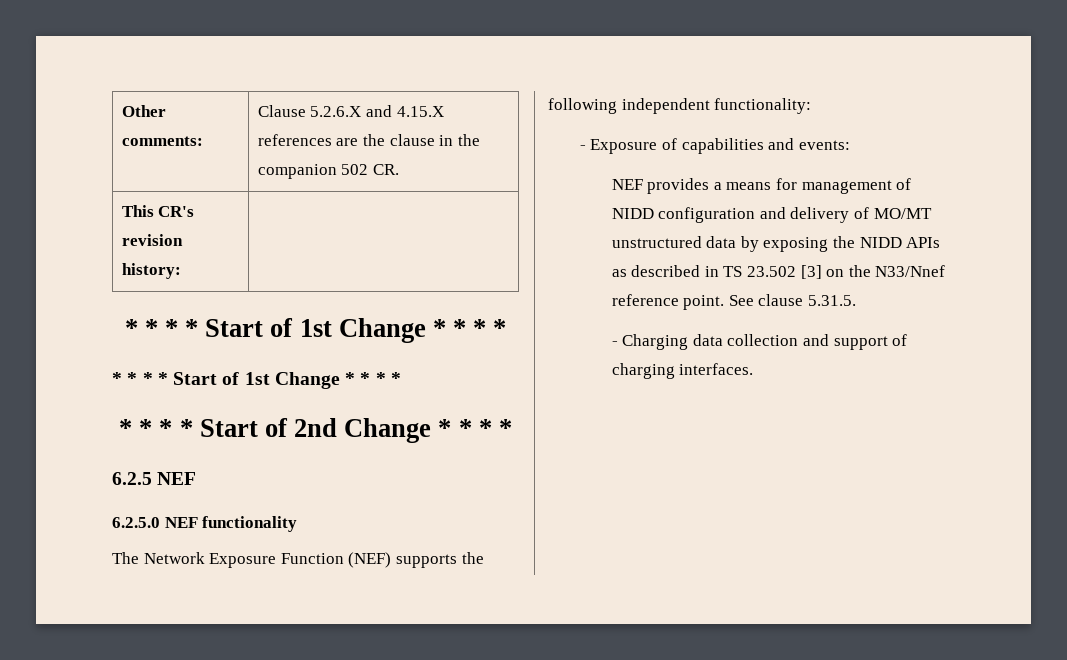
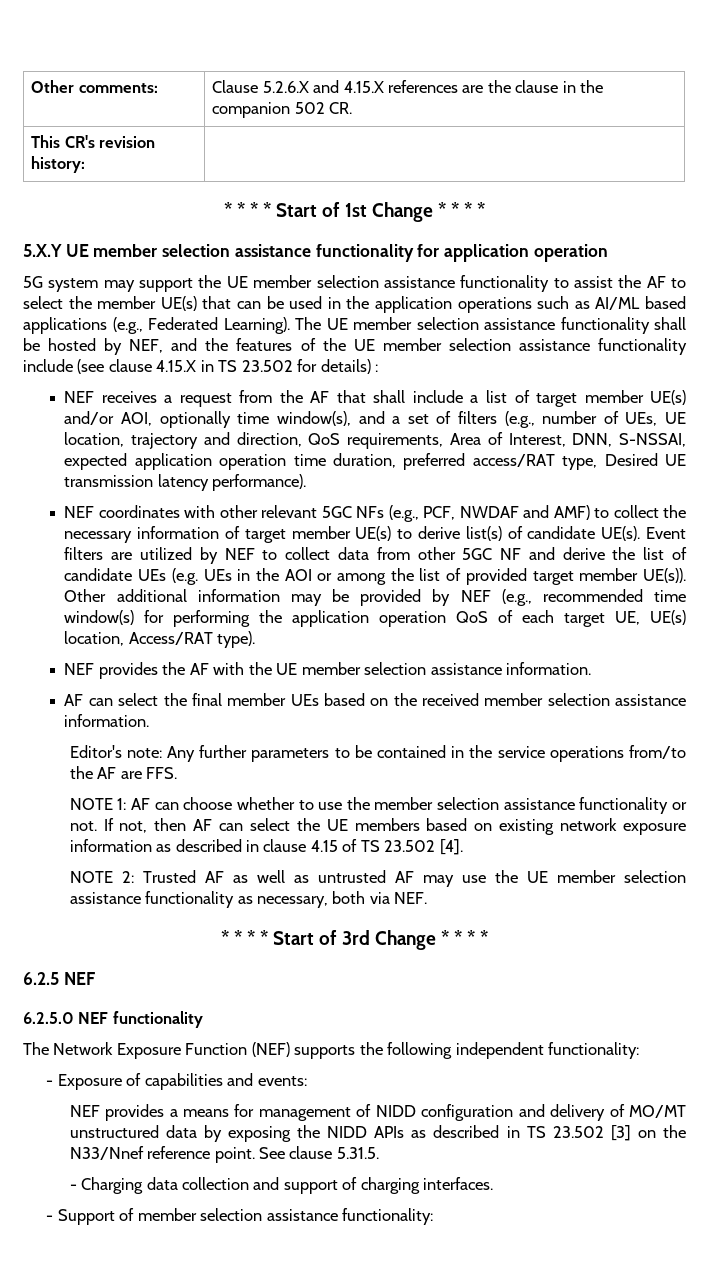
[112,372,401,389] [119,418,338,437] * * * * Start of 1st Change * * * * // * * * * Start of 2nd -> [23,244,608,262] [23,275,687,292] [23,296,687,313] [23,317,686,334] [23,338,687,355] [23,359,379,374] [64,390,687,407] [64,411,687,428] [64,432,687,449] [64,453,686,470] [64,474,307,491] [64,505,686,522] [64,526,686,543] [64,547,687,564] [64,568,687,585] [64,589,687,606] [64,610,686,627] [64,631,256,648] [64,662,592,679] [64,693,687,706] [64,714,150,727] [69,745,686,762] [69,766,177,779] [69,797,687,814] [69,818,686,835] [69,839,463,855] [69,870,686,887] [69,891,428,908] [220,930,370,945] 5.X.Y UE member selection assistance functionality for application operation // 5G system may support the UE member selection assistance functionality to assist the AF to select the member UE(s) that can be used in the application operations such as AI/ML based applications (e.g., Federated Learning). The UE member selection assistance functionality shall be hosted by NEF, and the features of the UE member selection assistance functionality include (see clause 4.15.X in TS 23.502 for details) : // NEF receives a request from the AF that shall include a list of target member UE(s) and/or AOI, optionally time window(s), and a set of filters (e.g., number of UEs, UE location, trajectory and direction, QoS requirements, Area of Interest, DNN, S-NSSAI, expected application operation time duration, preferred access/RAT type, Desired UE transmission latency performance). // NEF coordinates with other relevant 5GC NFs (e.g., PCF, NWDAF and AMF) to collect the necessary information of target member UE(s) to derive list(s) of candidate UE(s). Event filters are utilized by NEF to collect data from other 5GC NF and derive the list of candidate UEs (e.g. UEs in the AOI or among the list of provided target member UE(s)). Other additional information may be provided by NEF (e.g., recommended time window(s) for performing the application operation QoS of each target UE, UE(s) location, Access/RAT type). // NEF provides the AF with the UE member selection assistance information. // AF can select the final member UEs based on the received member selection assistance information. // Editor's note: Any further parameters to be contained in the service operations from/to the AF are FFS. // NOTE 1: AF can choose whether to use the member selection assistance functionality or not. If not, then AF can select the UE members based on existing network exposure information as described in clause 4.15 of TS 23.502 [4]. // NOTE 2: Trusted AF as well as untrusted AF may use the UE member selection assistance functionality as necessary, both via NEF. // * * * * Start of 3rd
(754, 369) none -> [46,1208,434,1225] // - Support of member selection assistance functionality:

